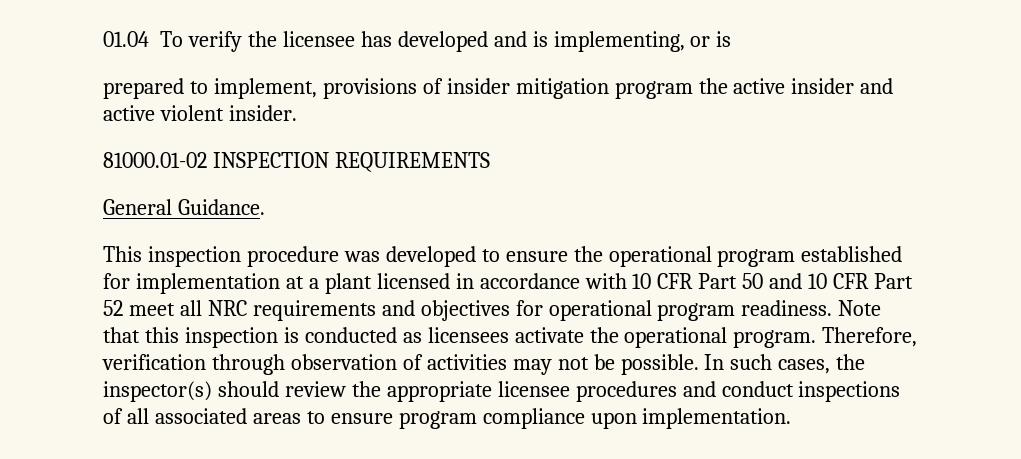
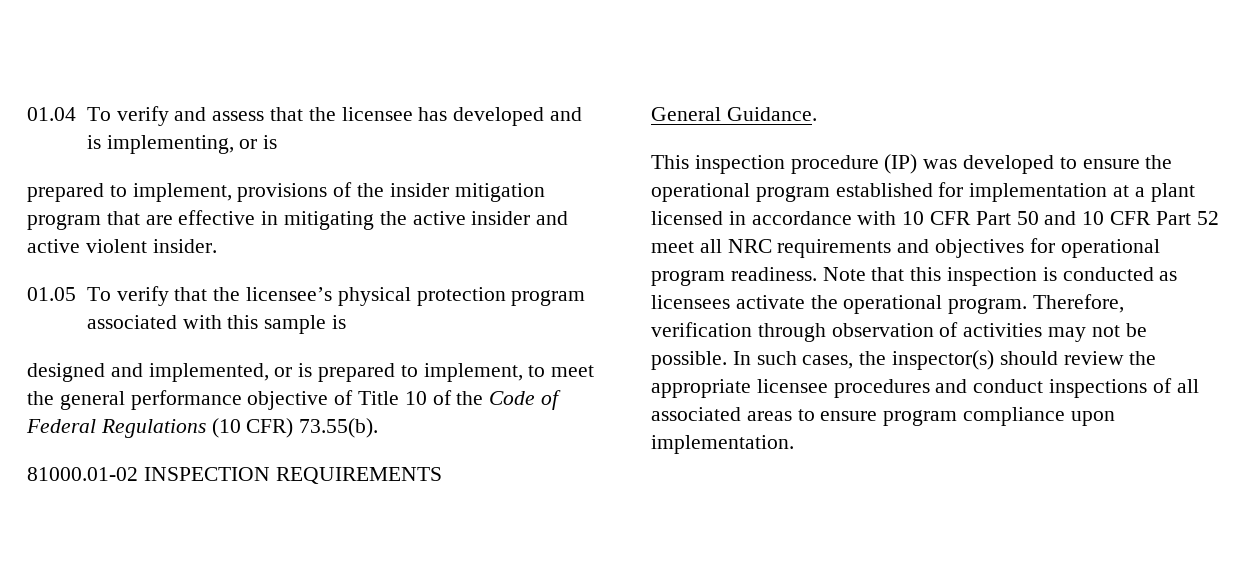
(242, 41) none -> [174,107,303,121] and assess that
(443, 86) none -> [357,183,385,197] the
(693, 90) none -> [106,210,375,230] that are effective in mitigating
(297, 113) none -> [27,286,586,306] [86,315,346,334] [27,363,595,382] [27,390,562,410] [26,418,379,438] // 01.05 To verify that the licensee’s physical protection program associated with this sample is // designed and implemented, or is prepared to implement, to meet the general performance objective of Title 10 of the Code of Federal Regulations (10 CFR) 73.55(b).
(339, 256) none -> [884,154,918,174] (IP)

